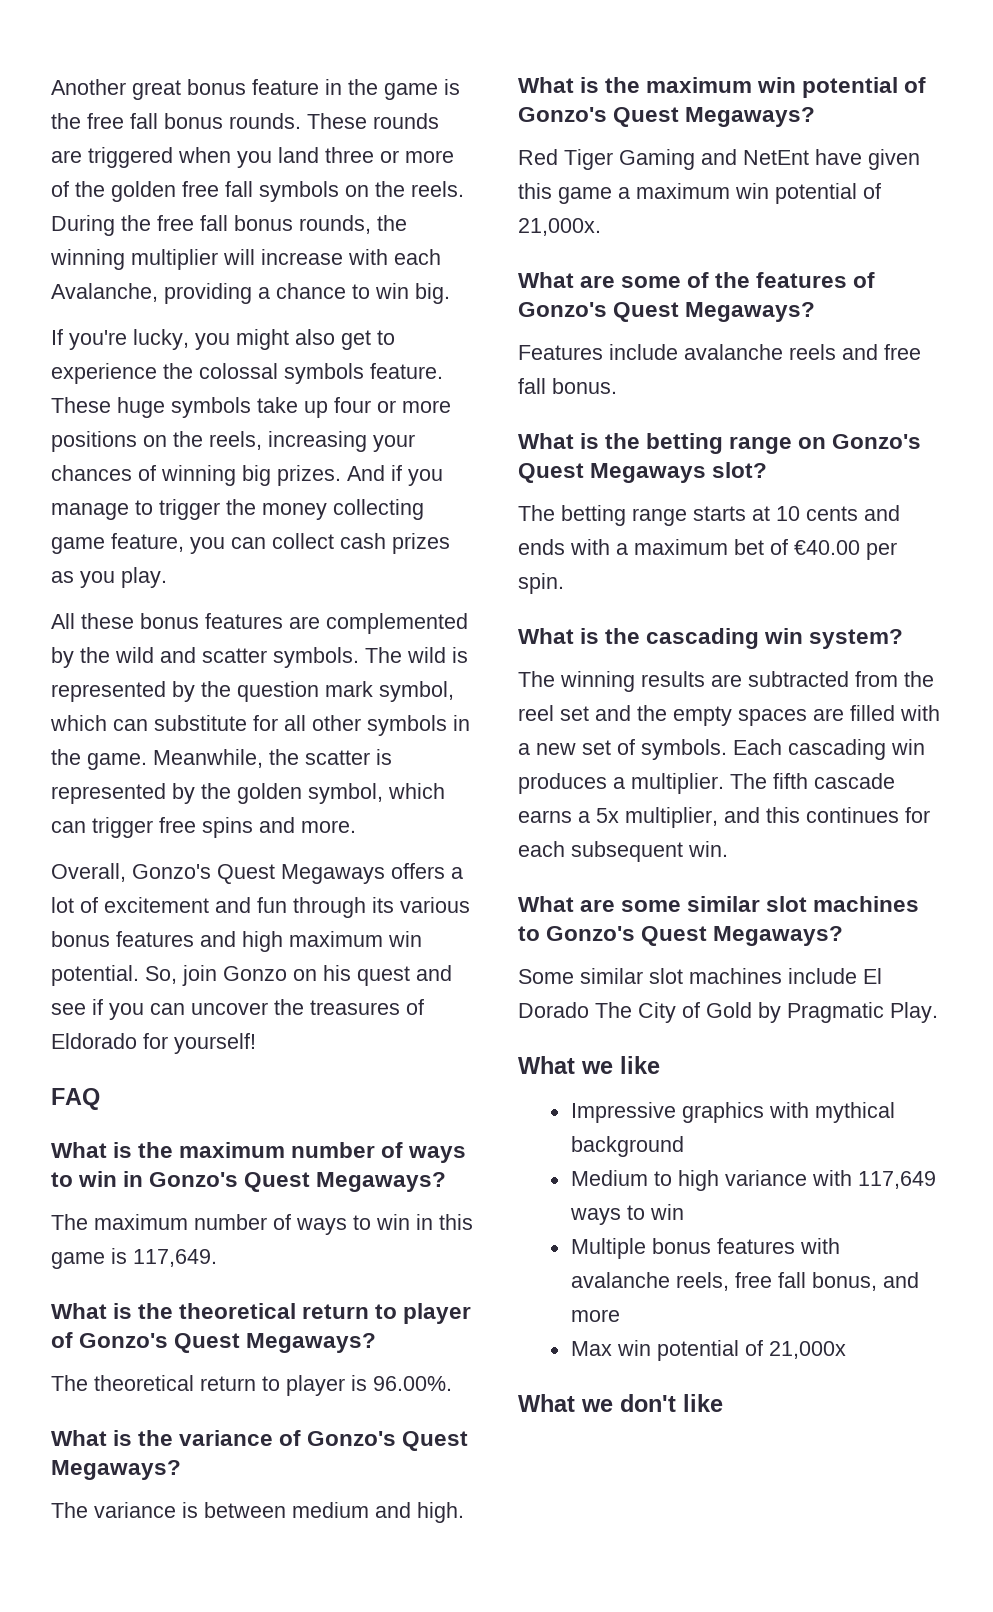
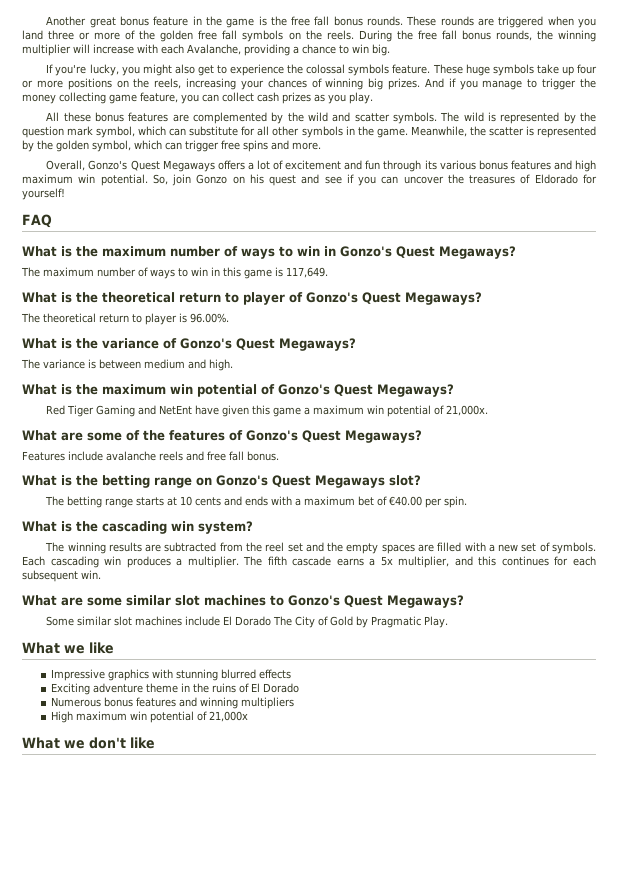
[814,1102,895,1123] [570,1136,684,1157] [570,1170,936,1191] [569,1204,684,1225] [570,1238,840,1259] [570,1272,919,1291] [570,1309,620,1322] [570,1341,612,1356] mythical background // Medium to high variance with 117,649 ways to win // Multiple bonus features with avalanche reels, free fall bonus, and more // Max -> [175,669,291,681] [50,683,299,695] [50,697,294,709] [50,711,127,723] stunning blurred effects // Exciting adventure theme in the ruins of El Dorado // Numerous bonus features and winning multipliers // High maximum

